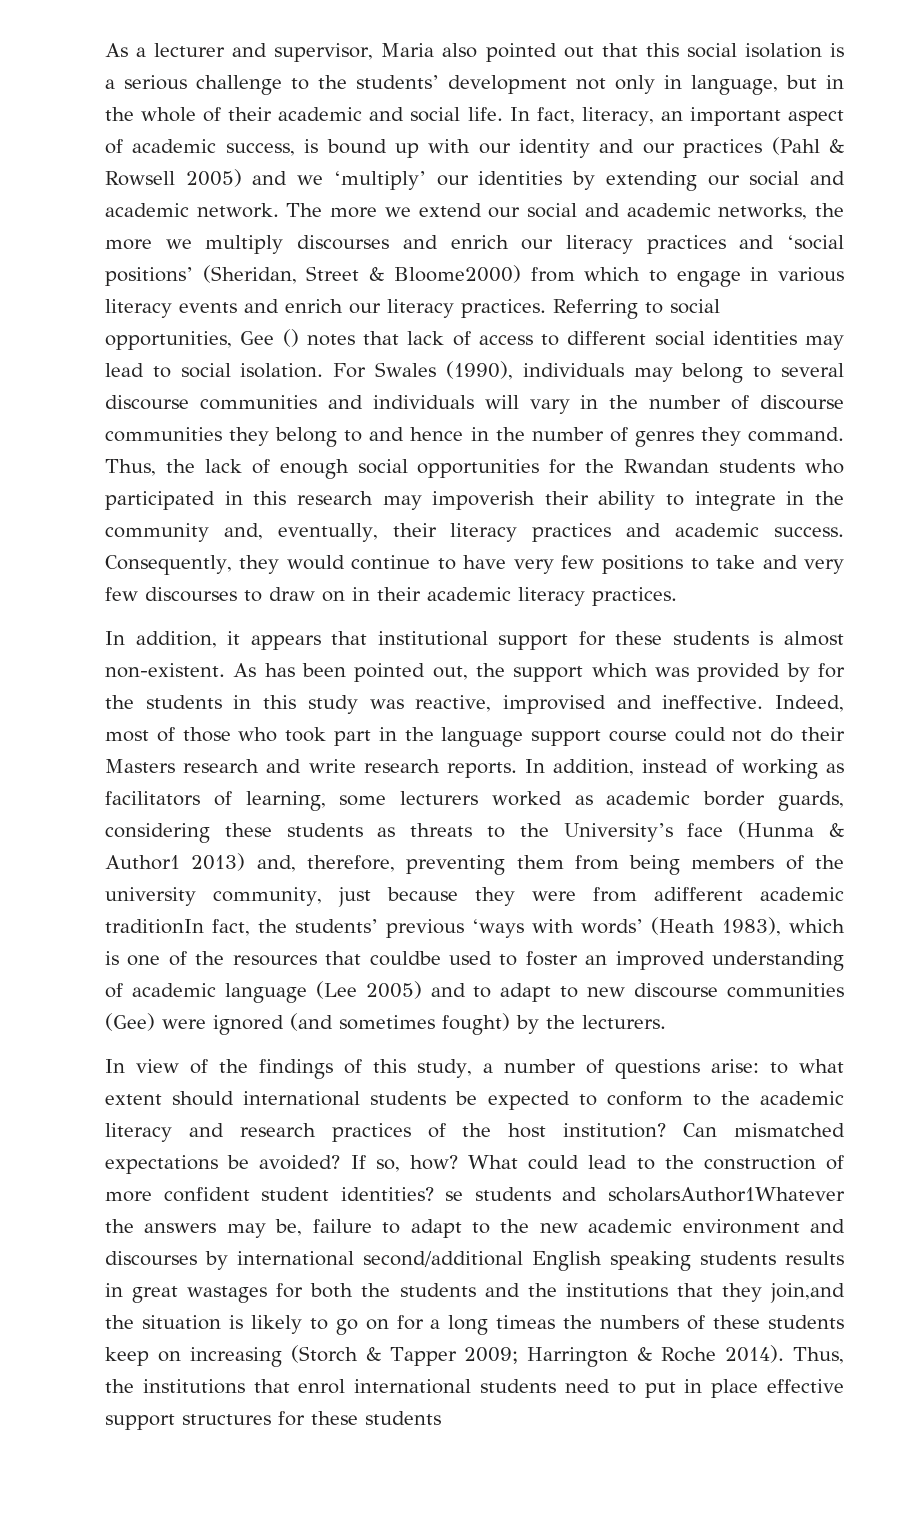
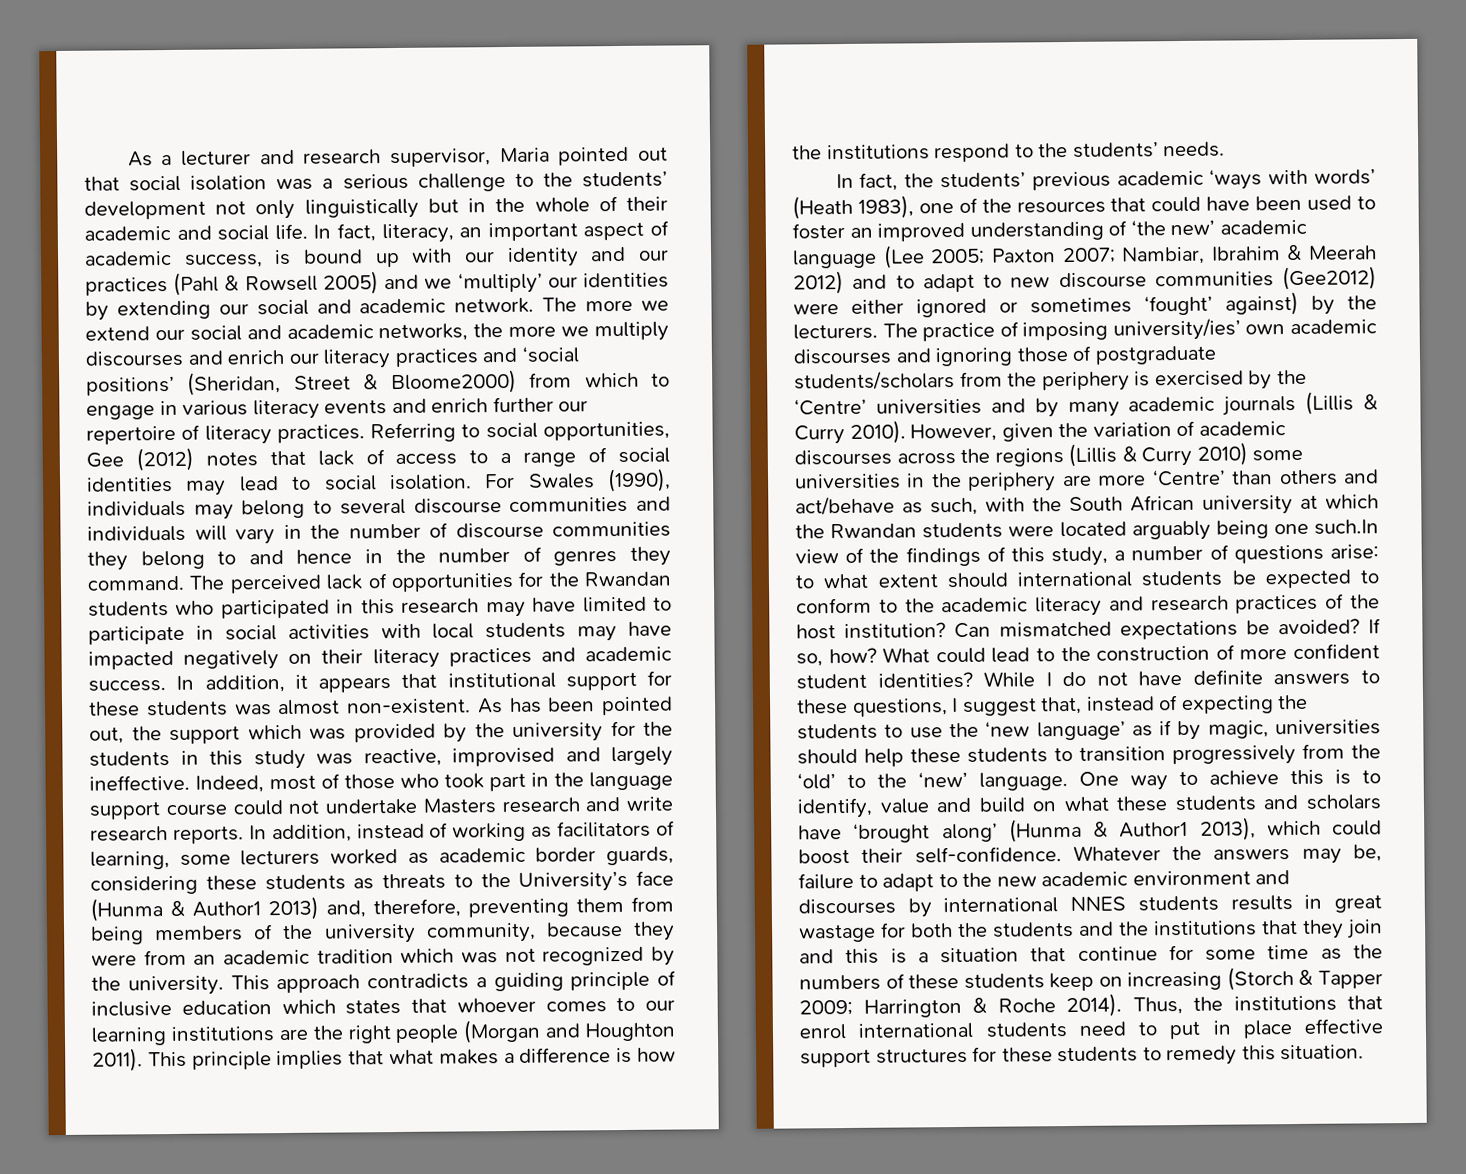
(268, 50) none -> [303,149,382,165] research
[442,43,478,58] also -> (550, 155) none
[645,43,679,57] this -> (120, 183) none
[830,43,844,57] is -> [276,178,314,191] was
[664,75,778,95] in language, -> [304,198,419,219] linguistically
[349,303,381,314] our -> [492,396,589,413] [86,424,201,445] further our repertoire of
[282,329,299,347] () -> [135,447,194,472] (2012)
[567,331,647,345] different -> [500,447,608,467] a range of
[105,459,408,479] Thus, the lack of enough social -> [189,573,387,594] The perceived lack of
[432,491,844,511] [105,523,378,542] impoverish their ability to integrate in the community and, eventually, -> [532,596,673,613] [88,621,672,645] [88,650,313,670] have limited to participate in social activities with local students may have impacted negatively on
[105,555,844,575] [105,587,677,606] Consequently, they would continue to have very few positions to take and very few discourses to draw on in their academic literacy practices. // -> (166, 686) none
[759,631,774,645] is -> [234,704,272,716] was
(810, 672) none -> [474,722,603,742] the university
(652, 702) none -> [611,746,673,767] largely
[770,727,846,742] do their -> [325,798,418,815] undertake
[337,887,371,907] just -> (536, 932) none
[653,887,844,901] [105,919,204,934] adifferent academic traditionIn -> [193,946,676,966] [91,970,676,996] [91,997,675,1017] [91,1019,676,1046] [92,1047,676,1072] [792,141,1226,163] [835,173,854,189] an academic tradition which was not recognized by the university. This approach contradicts a guiding principle of inclusive education which states that whoever comes to our learning institutions are the right people (Morgan and Houghton 2011). This principle implies that what makes a difference is how the institutions respond to the students’ needs. // In
(464, 928) none -> [1116,170,1204,186] academic
[789,919,845,933] [105,951,119,965] which is -> (914, 207) none
[369,951,441,966] couldbe -> [1151,195,1303,213] could have been
(123, 990) none -> [1130,219,1216,236] ‘the new’
[365,981,422,999] 2005) -> [931,244,1377,265] [793,271,844,295] 2005; Paxton 2007; Nambiar, Ibrahim & Meerah 2012)
[105,1013,666,1035] [105,1059,125,1073] (Gee) were ignored (and sometimes fought) by the lecturers. // In -> [1282,266,1377,291] [793,291,1377,318] [793,318,1377,342] [793,345,1217,367] [794,369,1307,392] [794,391,1378,418] [794,420,1286,445] [794,442,1304,468] [795,469,1379,492] [795,494,1379,516] [795,519,1379,541] (Gee2012) were either ignored or sometimes ‘fought’ against) by the lecturers. The practice of imposing university/ies’ own academic discourses and ignoring those of postgraduate students/scholars from the periphery is exercised by the ‘Centre’ universities and by many academic journals (Lillis & Curry 2010). However, given the variation of academic discourses across the regions (Lillis & Curry 2010) some universities in the periphery are more ‘Centre’ than others and act/behave as such, with the South African university at which the Rwandan students were located arguably being one such.In
[445,1187,845,1202] se students and scholarsAuthor1Whatever -> [983,669,1380,688] [797,694,1309,717] [797,719,1381,741] [797,743,1381,767] [797,769,1381,791] [797,794,1382,819] [798,817,1382,843] [798,845,1161,865] While I do not have definite answers to these questions, I suggest that, instead of expecting the students to use the ‘new language’ as if by magic, universities should help these students to transition progressively from the ‘old’ to the ‘new’ language. One way to achieve this is to identify, value and build on what these students and scholars have ‘brought along’ (Hunma & Author1 2013), which could boost their self-confidence. Whatever
[363,1251,691,1271] second/additional English speaking -> [1070,896,1127,912] NNES
[187,1286,268,1303] wastages -> [799,924,876,943] wastage
[770,1283,846,1303] [105,1315,556,1335] join,and the situation is likely to go on for a long timeas -> [1346,919,1383,939] [799,944,1342,965] join and this is a situation that continue for some time as
(441, 1418) none -> [1142,1044,1365,1066] to remedy this situation.

